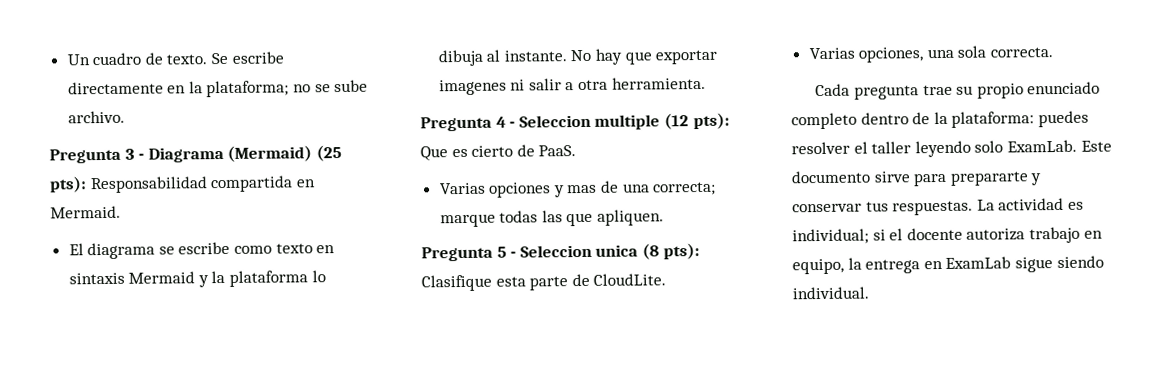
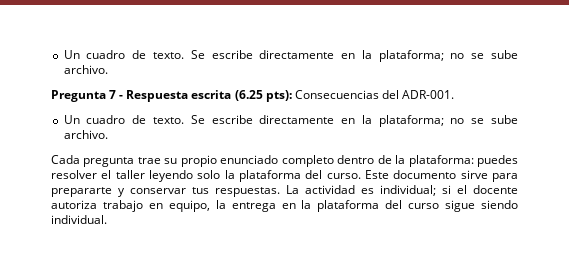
[124,145,342,163] [49,175,316,194] [50,205,121,219] [68,241,336,260] [68,270,326,288] [437,48,719,67] [438,76,706,96] [420,112,730,132] [420,144,577,161] [438,180,717,198] [439,209,665,228] [421,243,700,262] [421,273,667,292] [808,45,1054,63] 3 - Diagrama (Mermaid) (25 pts): Responsabilidad compartida en Mermaid. // El diagrama se escribe como texto en sintaxis Mermaid y la plataforma lo dibuja al instante. No hay que exportar imagenes ni salir a otra herramienta. // Pregunta 4 - Seleccion multiple (12 pts): Que es cierto de PaaS. // Varias opciones y mas de una correcta; marque todas las que apliquen. // Pregunta 5 - Seleccion unica (8 pts): Clasifique esta parte de CloudLite. // Varias opciones, una sola correcta. -> [109,90,454,102] [63,115,518,127] [63,130,108,139] 7 - Respuesta escrita (6.25 pts): Consecuencias del ADR-001. // Un cuadro de texto. Se escribe directamente en la plataforma; no se sube archivo.
[1006,139,1077,153] ExamLab. -> [224,170,361,182] la plataforma del curso.
[945,256,1012,269] ExamLab -> [301,200,440,212] la plataforma del curso

